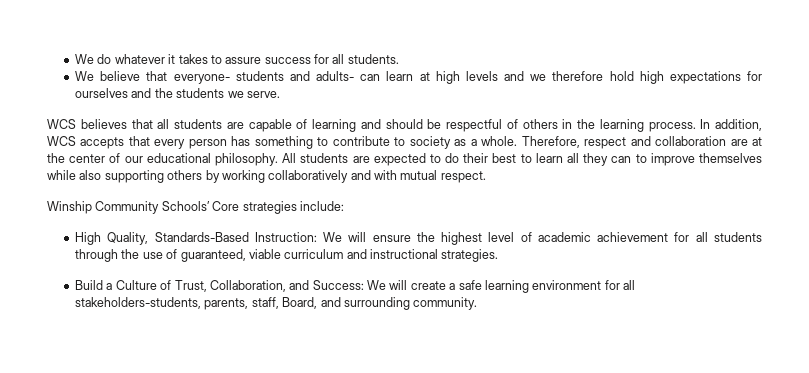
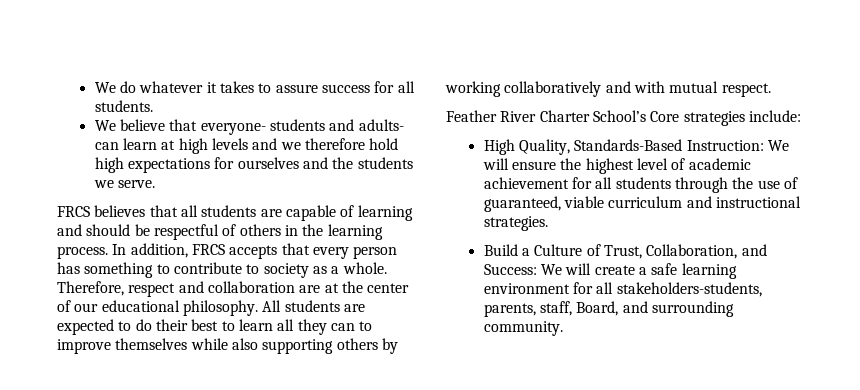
[47,119,76,129] WCS -> [57,206,90,217] FRCS
[47,136,76,146] WCS -> [191,244,225,255] FRCS
[47,201,210,214] Winship Community Schools’ -> [446,110,646,122] Feather River Charter School’s

